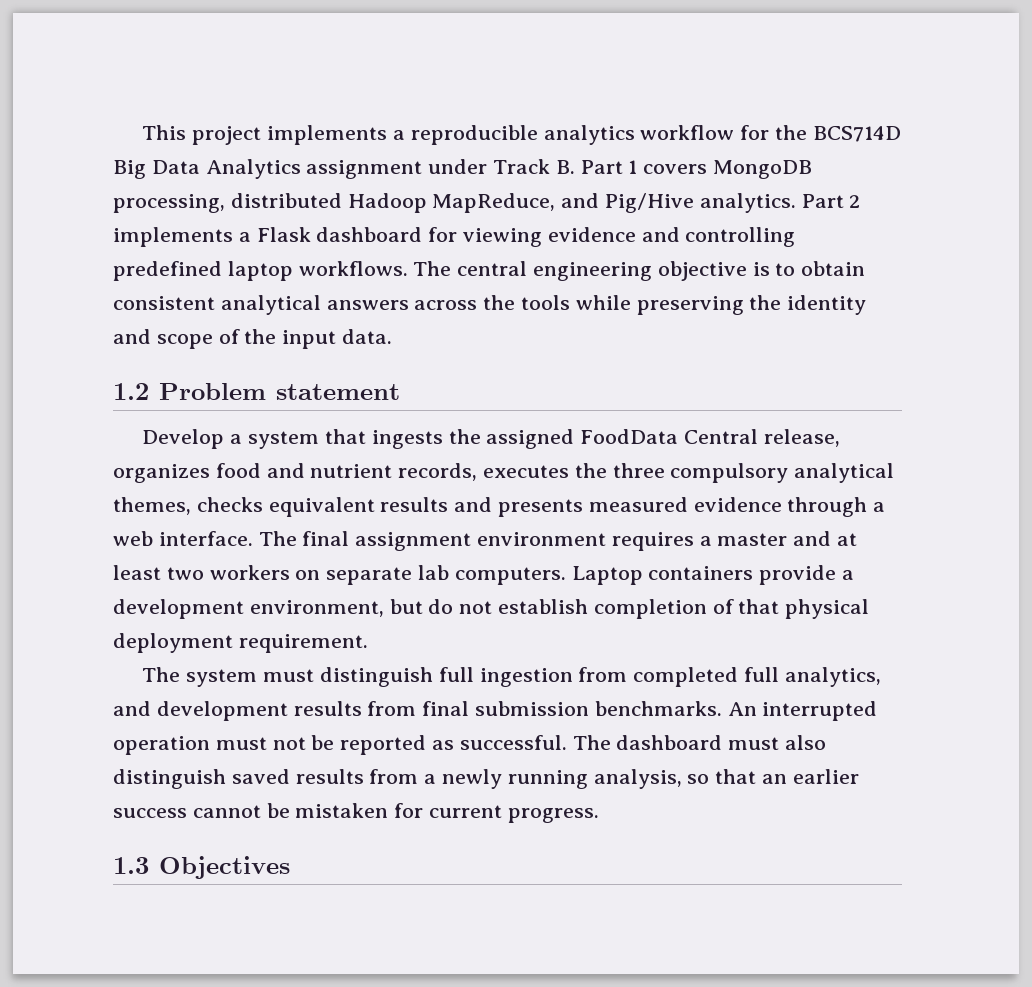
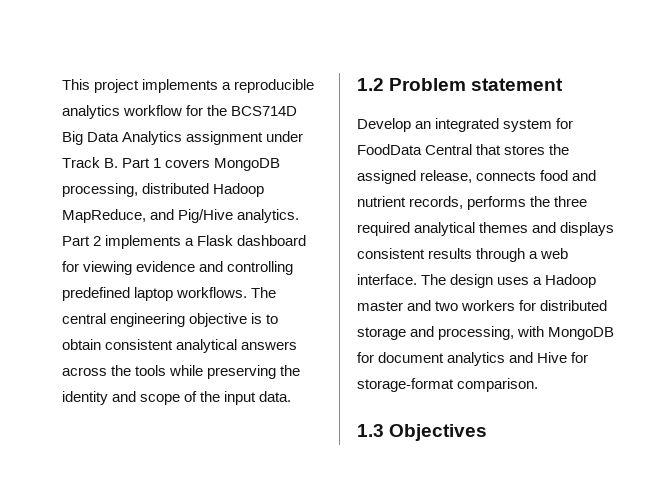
[230,429,840,449] [113,464,210,483] a system that ingests the assigned FoodData Central release, organizes -> [415,118,574,132] [357,144,570,155] [357,170,537,184] an integrated system for FoodData Central that stores the assigned release, connects
[483,465,570,478] executes -> [467,196,527,210] performs
[670,463,895,483] [113,497,782,517] compulsory analytical themes, checks equivalent results and presents measured evidence -> [357,222,615,236] [357,248,473,259] required analytical themes and displays consistent results
[302,531,858,551] [113,565,855,585] [113,599,870,619] [113,633,368,653] [142,667,881,687] [113,701,878,721] [113,735,827,755] [113,769,859,789] [113,803,599,823] final assignment environment requires a master and at least two workers on separate lab computers. Laptop containers provide a development environment, but do not establish completion of that physical deployment requirement. // The system must distinguish full ingestion from completed full analytics, and development results from final submission benchmarks. An interrupted operation must not be reported as successful. The dashboard must also distinguish saved results from a newly running analysis, so that an earlier success cannot be mistaken for current progress. -> [450,274,597,288] [357,300,608,311] [357,326,615,340] [357,352,589,366] [357,378,539,392] design uses a Hadoop master and two workers for distributed storage and processing, with MongoDB for document analytics and Hive for storage-format comparison.

